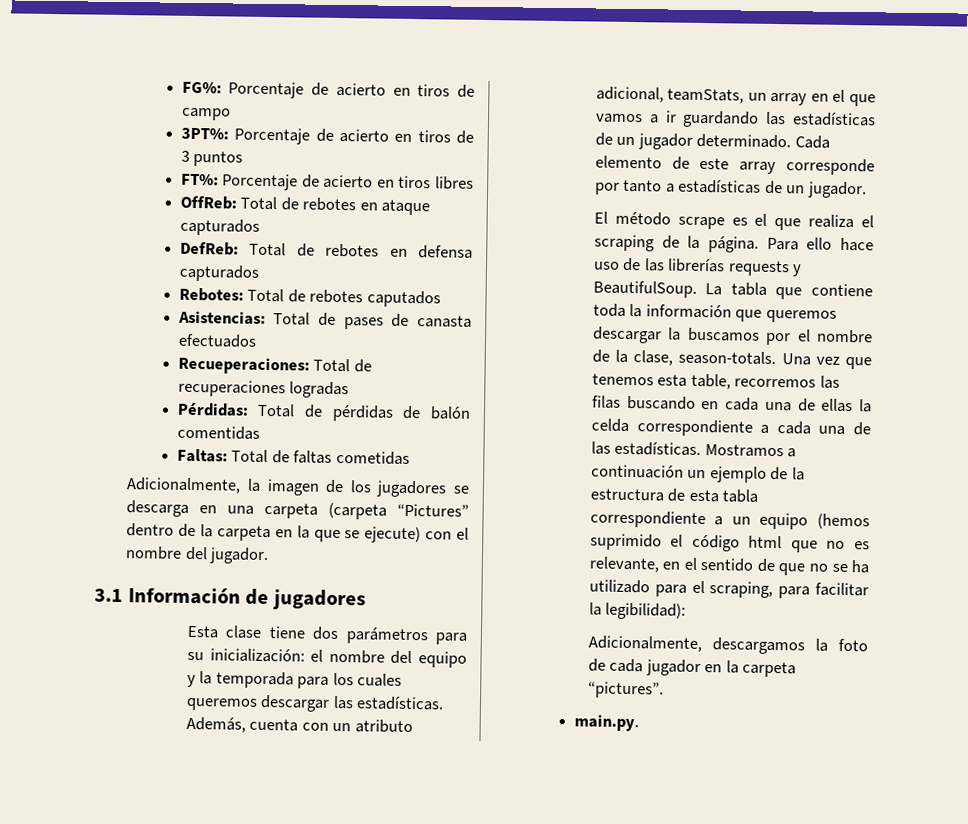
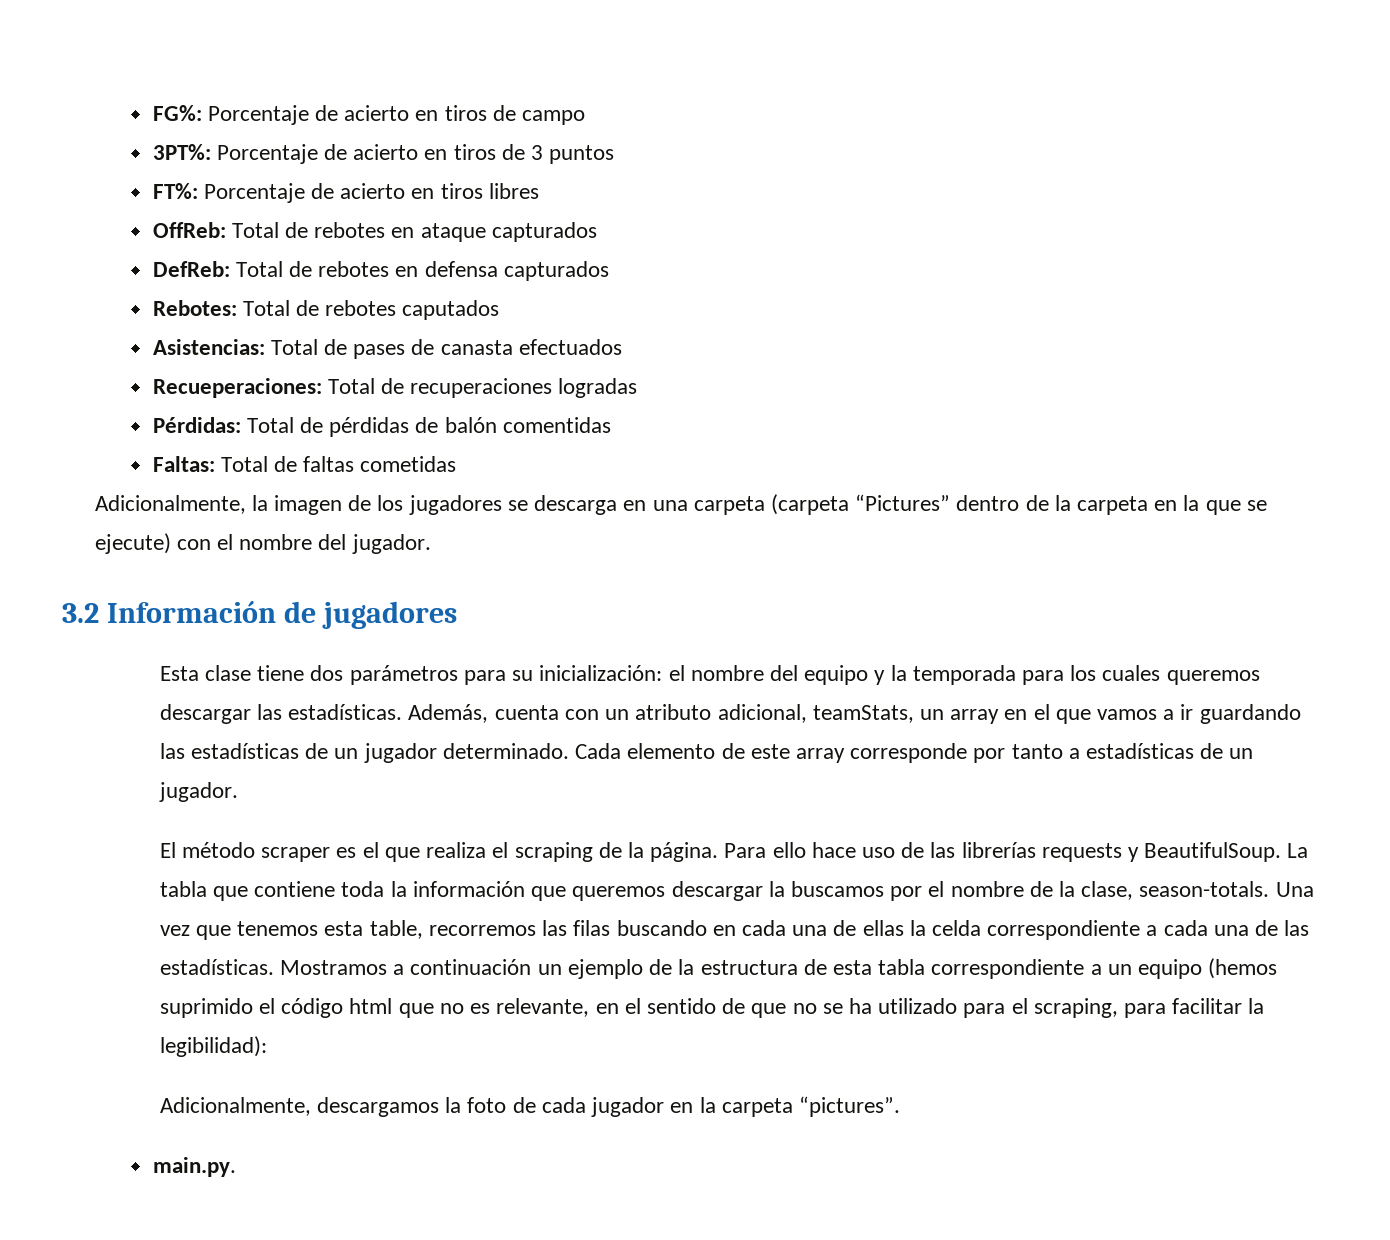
[94,588,123,603] 3.1 -> [62,603,99,623] 3.2
[677,216,725,230] scrape -> [261,847,331,862] scraper

